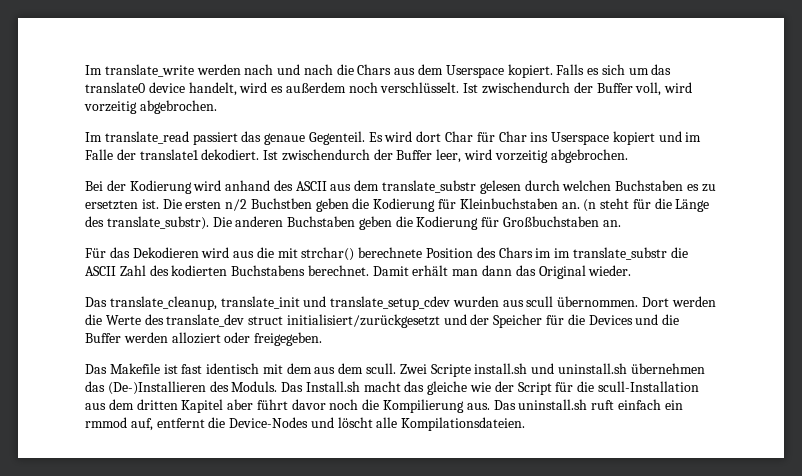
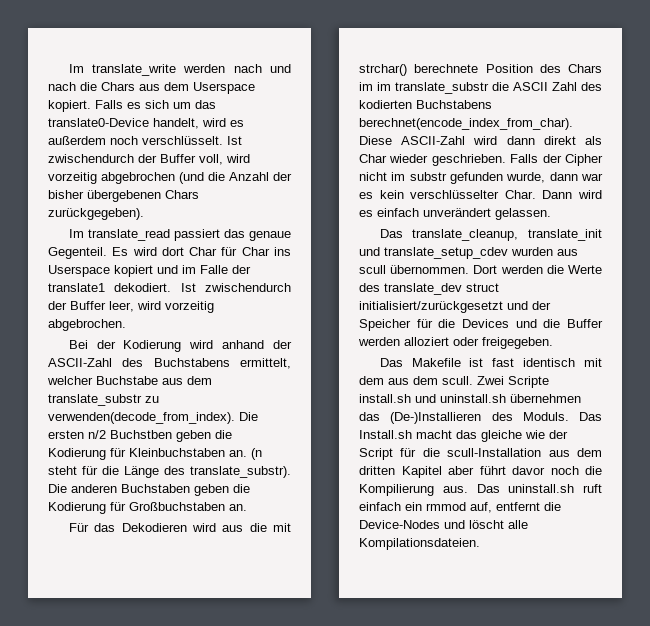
[85,82,185,93] translate0 device -> [48,118,149,127] translate0-Device
[139,100,217,114] abgebrochen. -> [101,172,292,184] [48,190,199,202] [48,208,144,220] abgebrochen (und die Anzahl der bisher übergebenen Chars zurückgegeben).
[273,180,716,194] [85,199,159,210] des ASCII aus dem translate_substr gelesen durch welchen Buchstaben es zu ersetzten ist. -> [273,340,292,349] [48,358,291,369] [47,376,212,385] [48,394,159,406] [48,412,235,424] der ASCII-Zahl des Buchstabens ermittelt, welcher Buchstabe aus dem translate_substr zu verwenden(decode_from_index).
[307,265,632,279] berechnet. Damit erhält man dann das Original wieder. -> [359,118,573,130] [359,136,602,145] [359,154,603,166] [359,172,603,184] [359,190,602,199] [359,208,551,220] berechnet(encode_index_from_char). Diese ASCII-Zahl wird dann direkt als Char wieder geschrieben. Falls der Cipher nicht im substr gefunden wurde, dann war es kein verschlüsselter Char. Dann wird es einfach unverändert gelassen.

